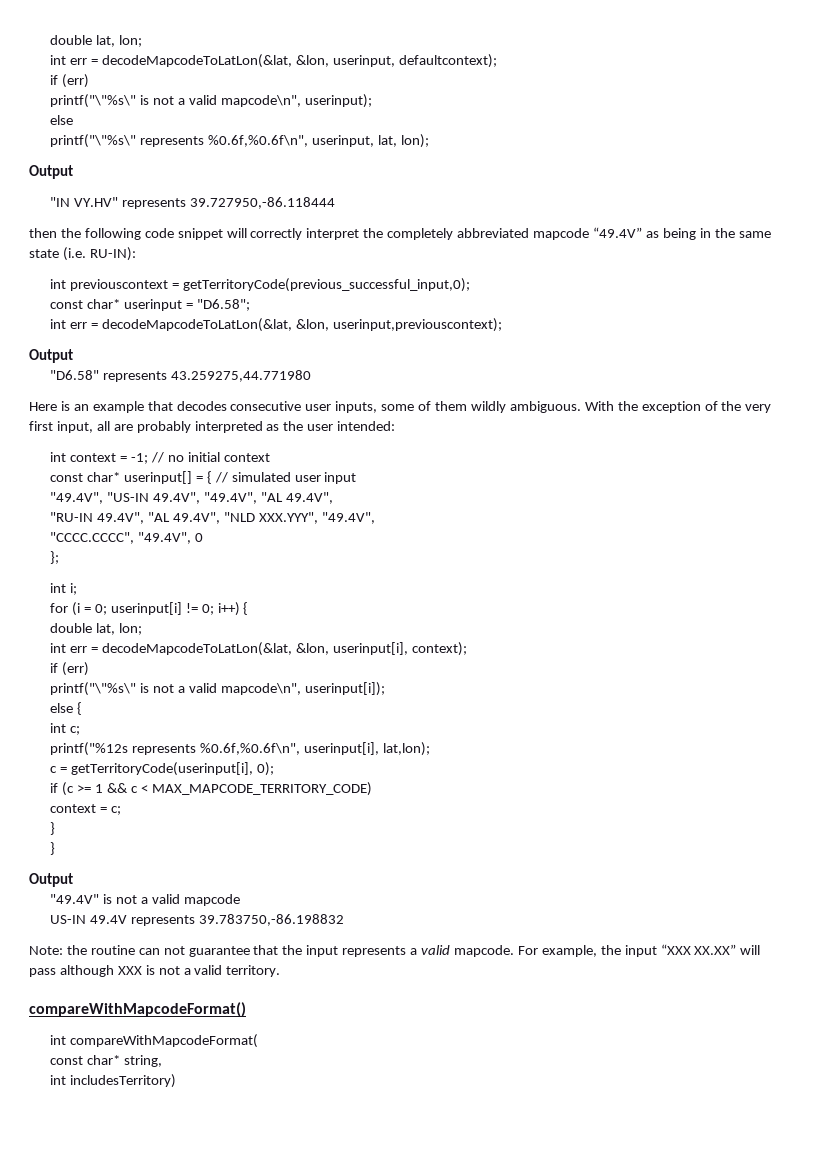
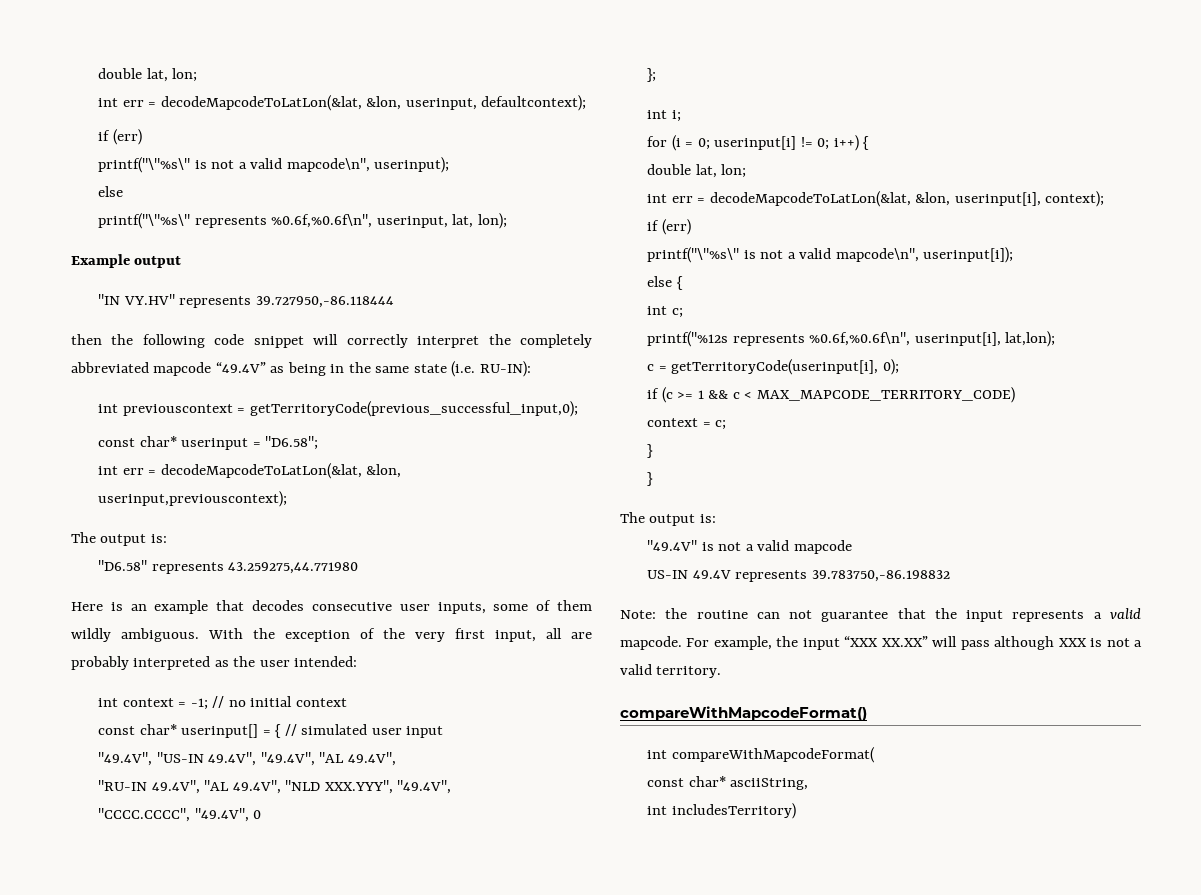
[29,165,73,179] Output -> [71,254,182,268] Example output
[29,349,73,363] Output -> [71,532,167,546] The output is:
[29,873,73,887] Output -> [620,512,716,526] The output is:
[123,1055,162,1067] string, -> [730,778,809,790] asciiString,

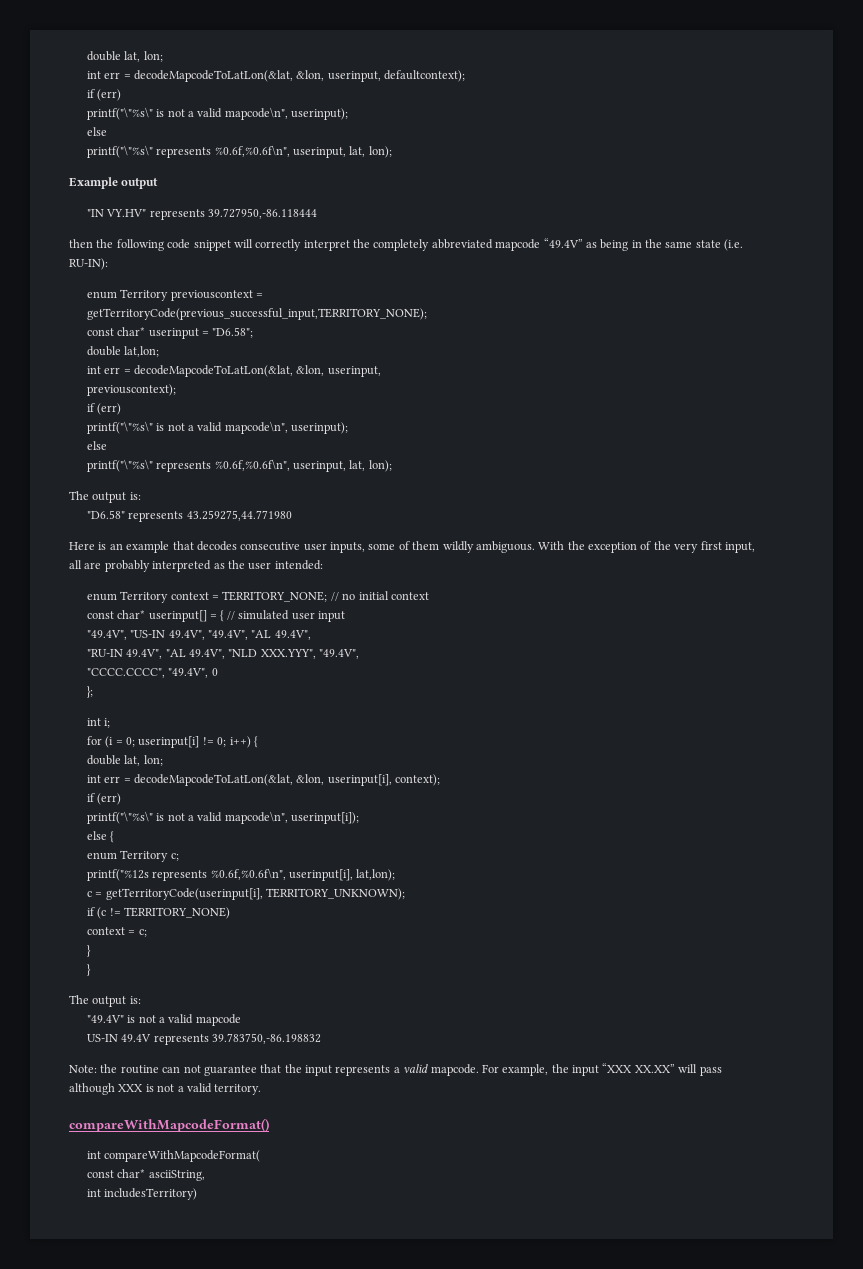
[98,404,119,413] int -> [86,289,169,301] enum Territory
[249,401,578,417] getTerritoryCode(previous_successful_input,0); -> [86,308,427,320] // getTerritoryCode(previous_successful_input,TERRITORY_NONE);
[98,463,402,479] [98,491,288,507] // int err = decodeMapcodeToLatLon(&lat, &lon, userinput,previouscontext); -> [86,346,160,357] [86,365,381,377] [86,384,176,396] [86,403,122,415] [86,421,349,434] [86,441,107,450] [86,459,392,472] // double lat,lon; // int err = decodeMapcodeToLatLon(&lat, &lon, userinput, // previouscontext); // if (err) // printf("\"%s\" is not a valid mapcode\n", userinput); // else // printf("\"%s\" represents %0.6f,%0.6f\n", userinput, lat, lon);
[98,698,208,710] int context = -1; -> [86,591,328,603] enum Territory context = TERRITORY_NONE;
[647,306,668,315] int -> [86,850,169,862] enum Territory
[882,359,899,375] 0); -> [266,888,406,900] TERRITORY_UNKNOWN);
[677,387,1015,403] >= 1 && c < MAX_MAPCODE_TERRITORY_CODE) -> [109,907,231,919] != TERRITORY_NONE)

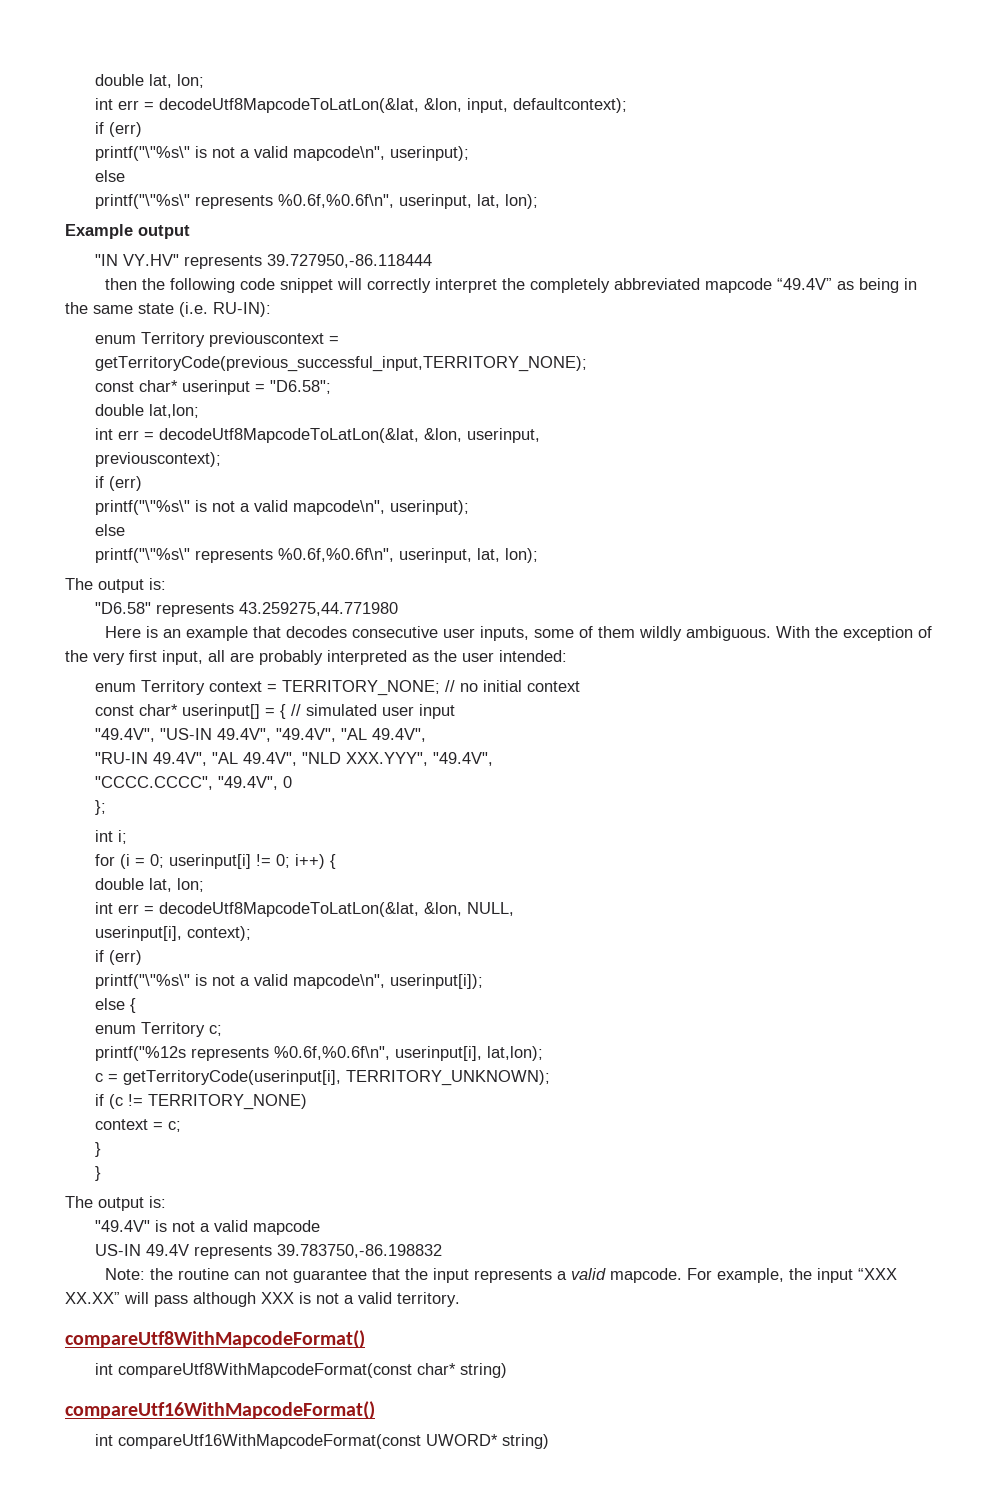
[86,51,163,62] [86,70,381,82] double lat, lon; // int err = decodeMapcodeToLatLon(&lat, &lon, userinput, -> [95,74,205,88] [95,98,509,113] double lat, lon; // int err = decodeUtf8MapcodeToLatLon(&lat, &lon, input,
[134,365,294,377] decodeMapcodeToLatLon(&lat, -> [159,428,420,443] decodeUtf8MapcodeToLatLon(&lat,
[134,774,325,786] decodeMapcodeToLatLon(&lat, &lon, -> [159,902,515,917] decodeUtf8MapcodeToLatLon(&lat, &lon, NULL, //
[69,1118,269,1132] [86,1150,261,1162] [86,1169,205,1181] [86,1188,198,1200] compareWithMapcodeFormat() // int compareWithMapcodeFormat( // const char* asciiString, // int includesTerritory) -> [65,1330,365,1349] [95,1363,508,1378] [65,1401,375,1420] [95,1434,550,1449] compareUtf8WithMapcodeFormat() // int compareUtf8WithMapcodeFormat(const char* string) // compareUtf16WithMapcodeFormat() // int compareUtf16WithMapcodeFormat(const UWORD* string)

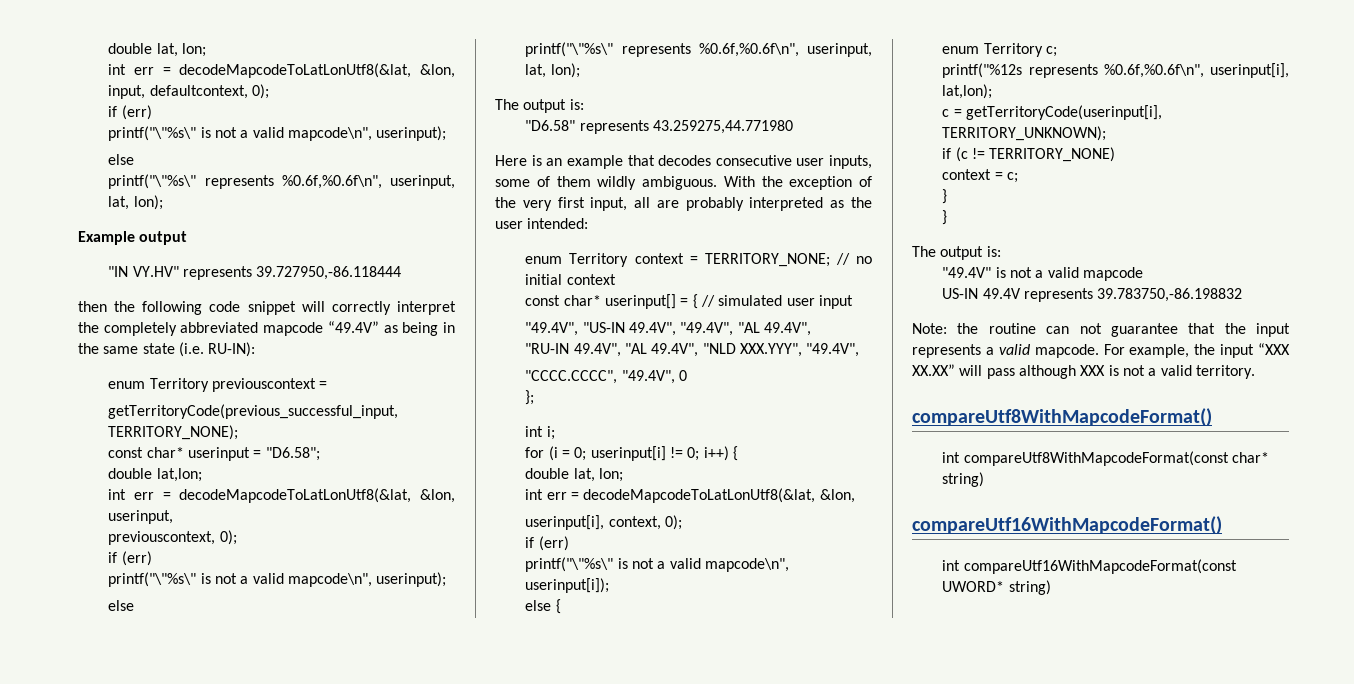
[95,74,205,88] [95,98,420,113] double lat, lon; // int err = decodeUtf8MapcodeToLatLon(&lat, -> [108,43,206,57] [108,63,412,78] double lat, lon; // int err = decodeMapcodeToLatLonUtf8(&lat,
[513,98,628,113] defaultcontext); -> [149,84,269,99] defaultcontext, 0);
[159,428,420,443] decodeUtf8MapcodeToLatLon(&lat, -> [179,488,412,503] decodeMapcodeToLatLonUtf8(&lat,
[95,452,222,467] previouscontext); -> [108,530,237,545] previouscontext, 0);
[159,902,515,917] [95,926,252,941] decodeUtf8MapcodeToLatLon(&lat, &lon, NULL, // userinput[i], context); -> [583,488,855,503] [525,515,682,530] decodeMapcodeToLatLonUtf8(&lat, &lon, // userinput[i], context, 0);

